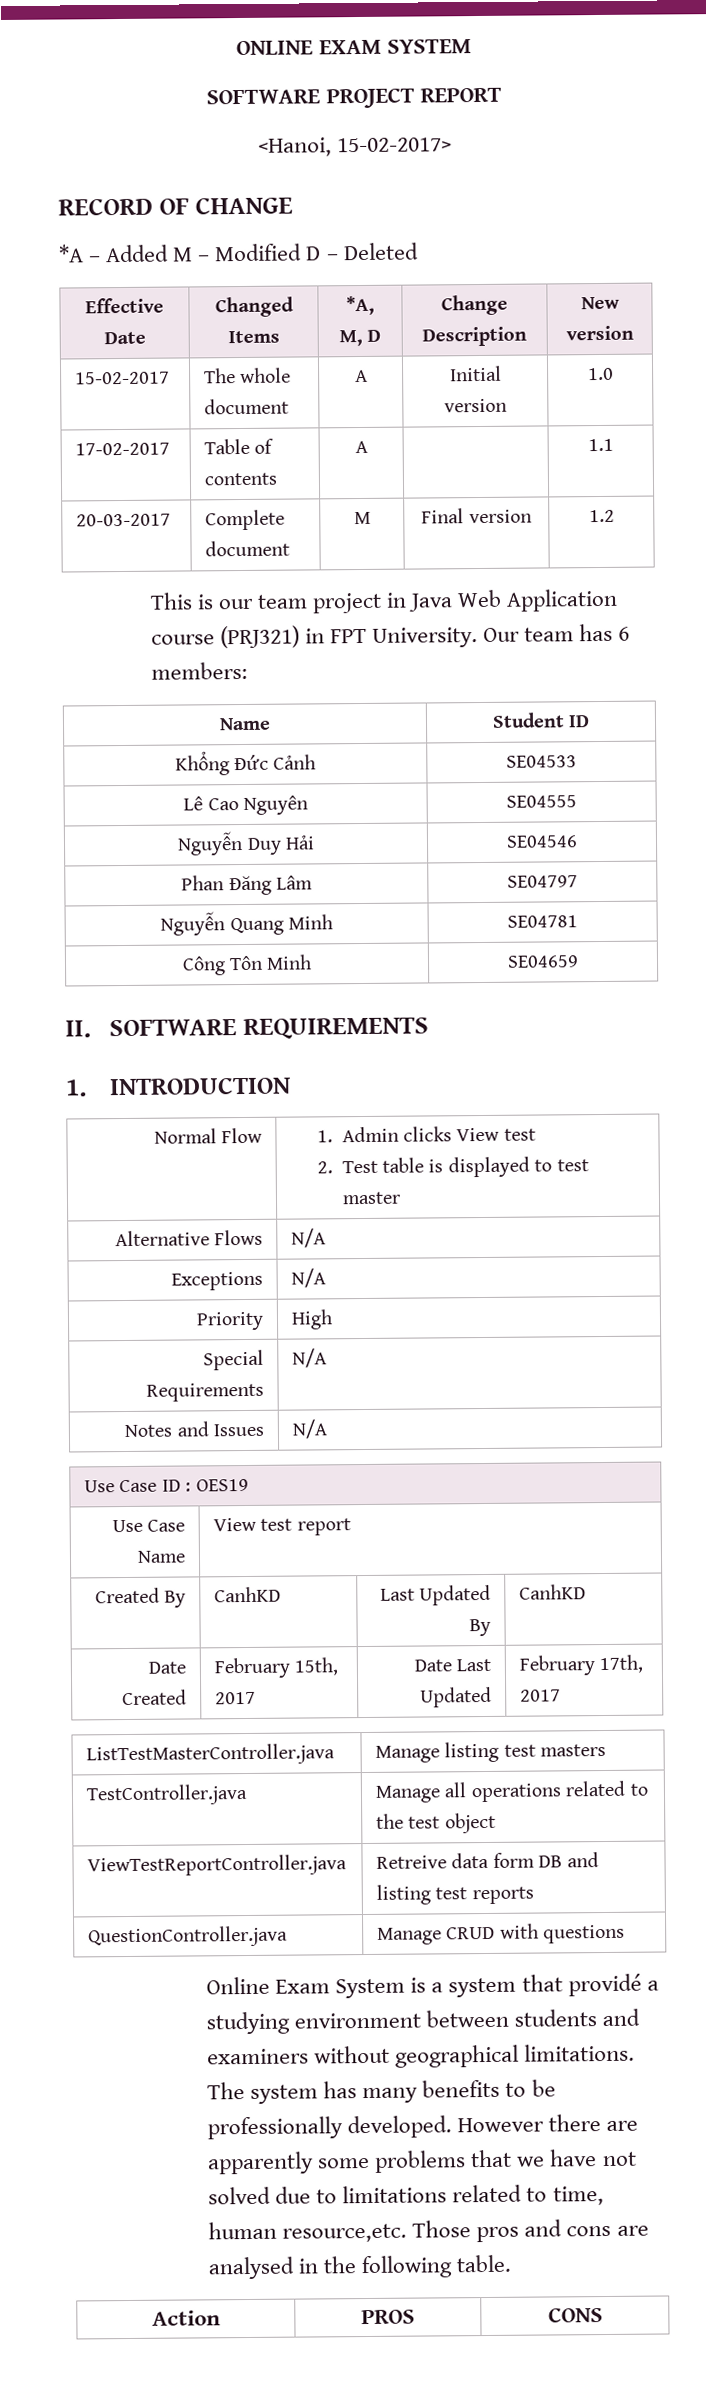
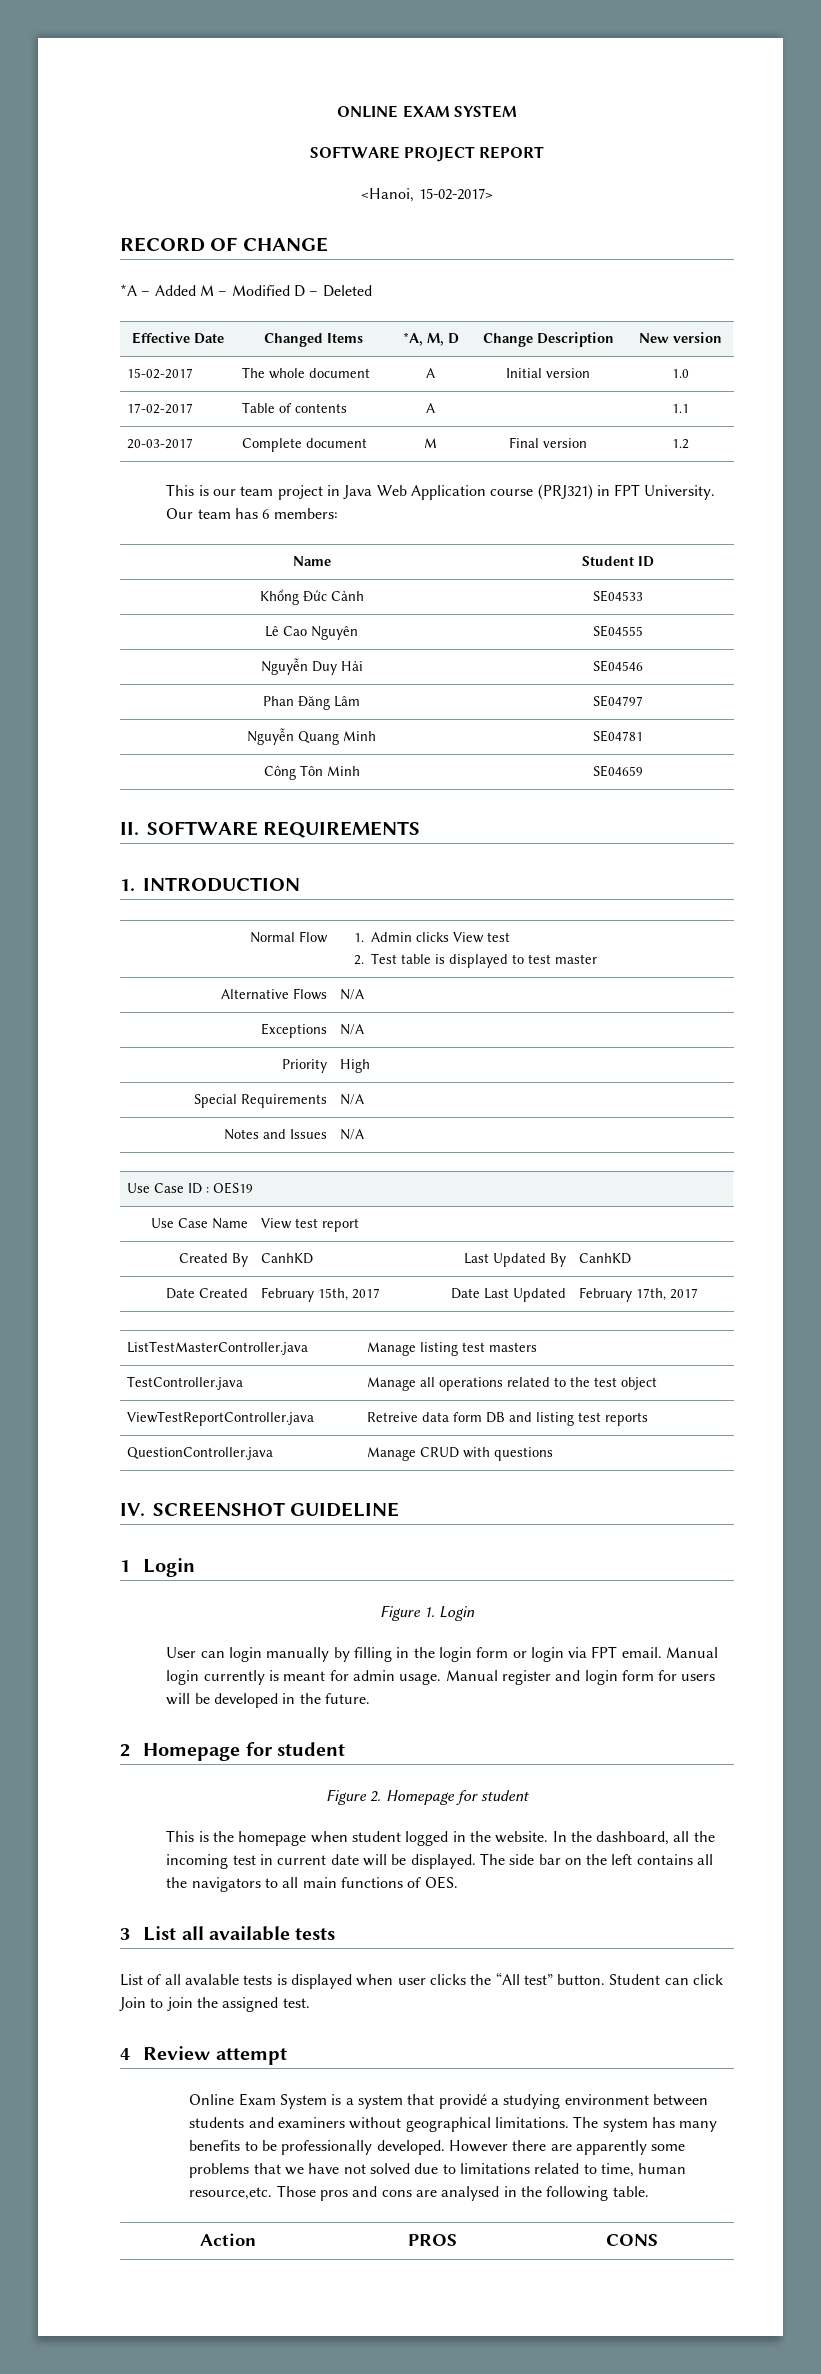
(626, 1934) none -> [120,1502,400,1517] [120,1558,196,1577] [379,1605,476,1621] [166,1646,719,1662] [166,1670,716,1685] [166,1693,370,1708] [120,1742,345,1761] [325,1789,530,1805] [166,1830,715,1846] [166,1853,714,1869] [166,1876,458,1892] [120,1926,336,1941] [120,1972,724,1989] [119,1997,310,2012] [120,2046,287,2065] // IV. SCREENSHOT GUIDELINE // 1 Login // Figure 1. Login // User can login manually by filling in the login form or login via FPT email. Manual login currently is meant for admin usage. Manual register and login form for users will be developed in the future. // 2 Homepage for student // Figure 2. Homepage for student // This is the homepage when student logged in the website. In the dashboard, all the incoming test in current date will be displayed. The side bar on the left contains all the navigators to all main functions of OES. // 3 List all available tests // List of all avalable tests is displayed when user clicks the “All test” button. Student can click Join to join the assigned test. // 4 Review attempt

